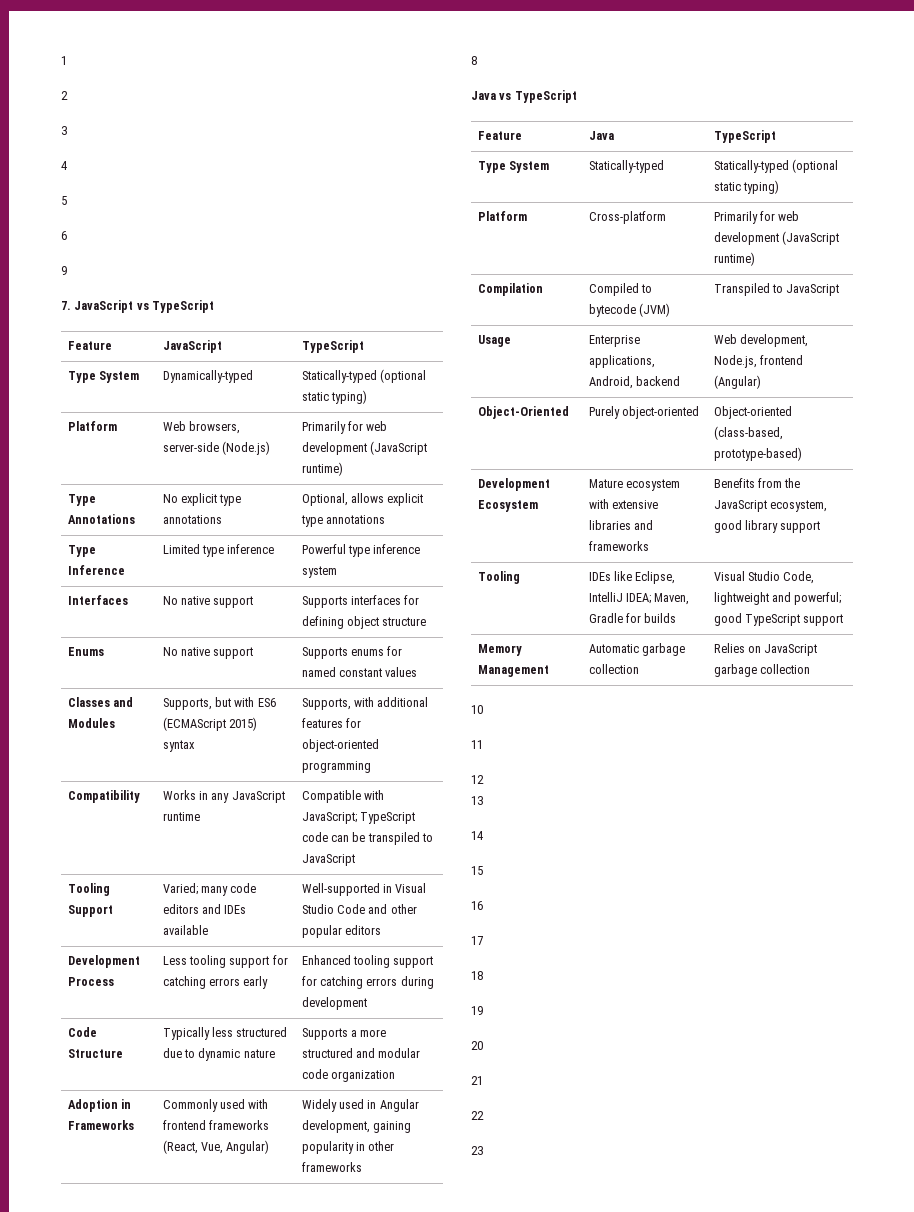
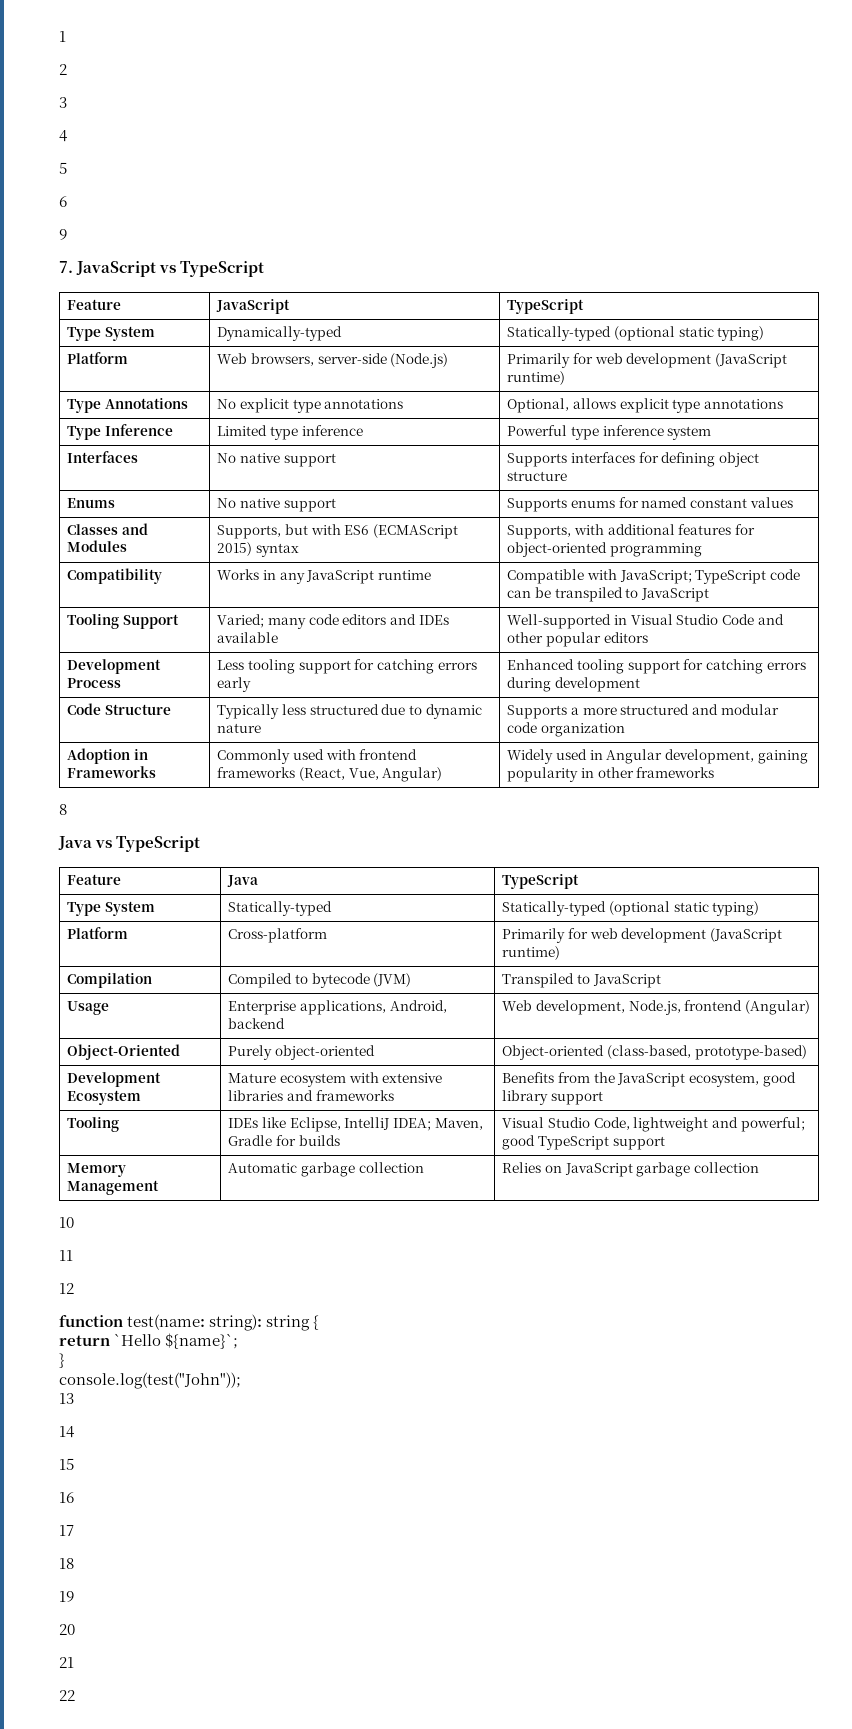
(484, 779) none -> [59,1314,320,1331] [59,1333,239,1349] [59,1353,65,1368] [59,1372,241,1389] // function test(name: string): string { // return `Hello ${name}`; // } // console.log(test("John"));
[471,1146,483,1155] // 23 -> (75, 1695) none

